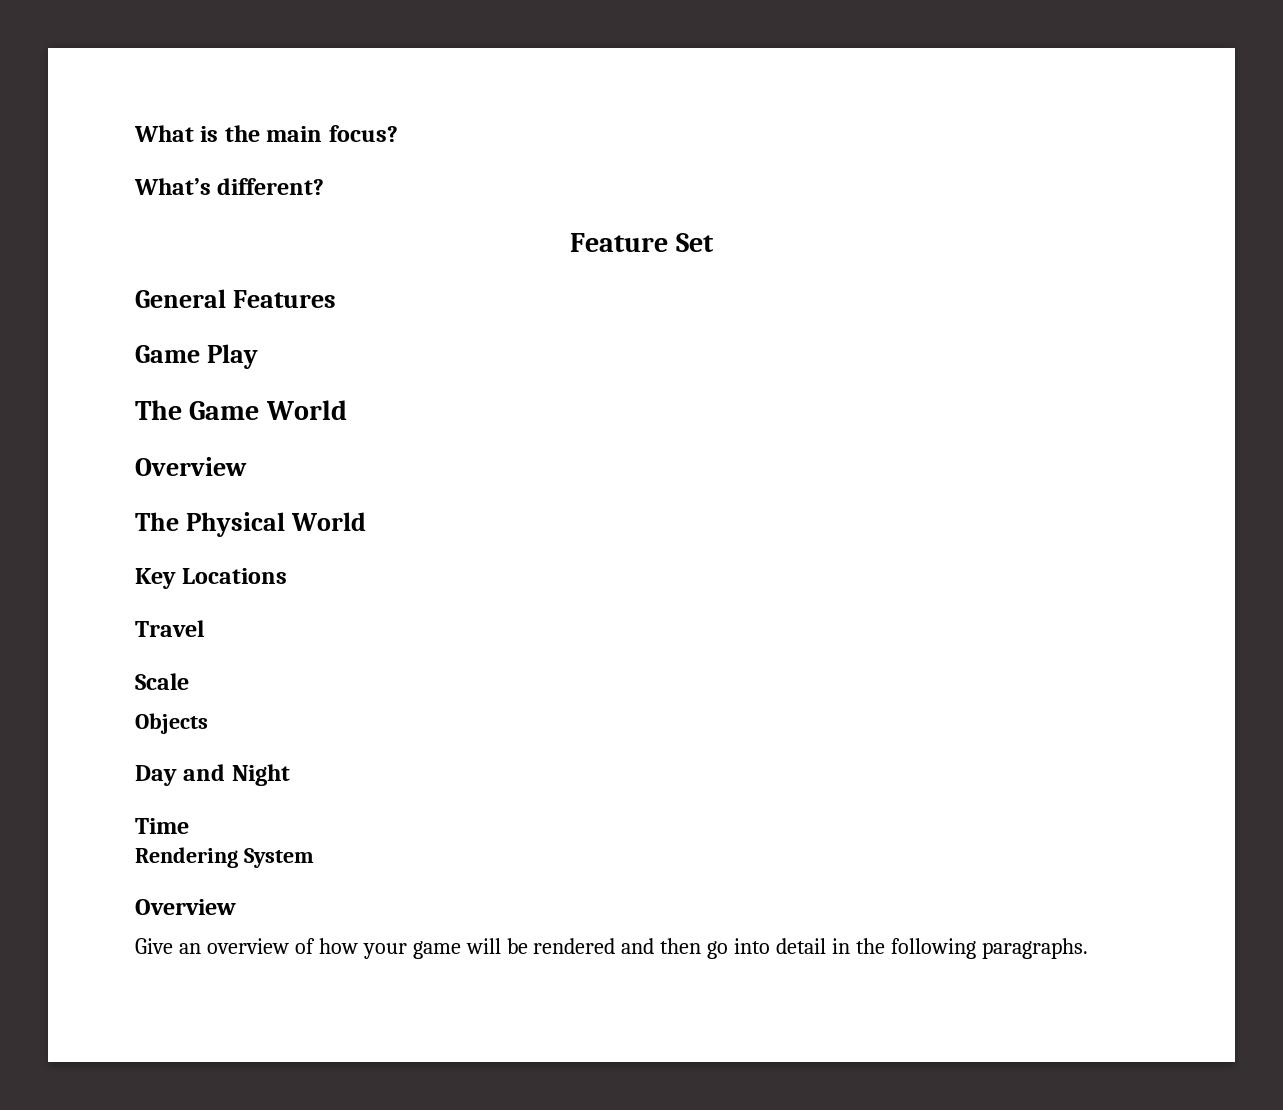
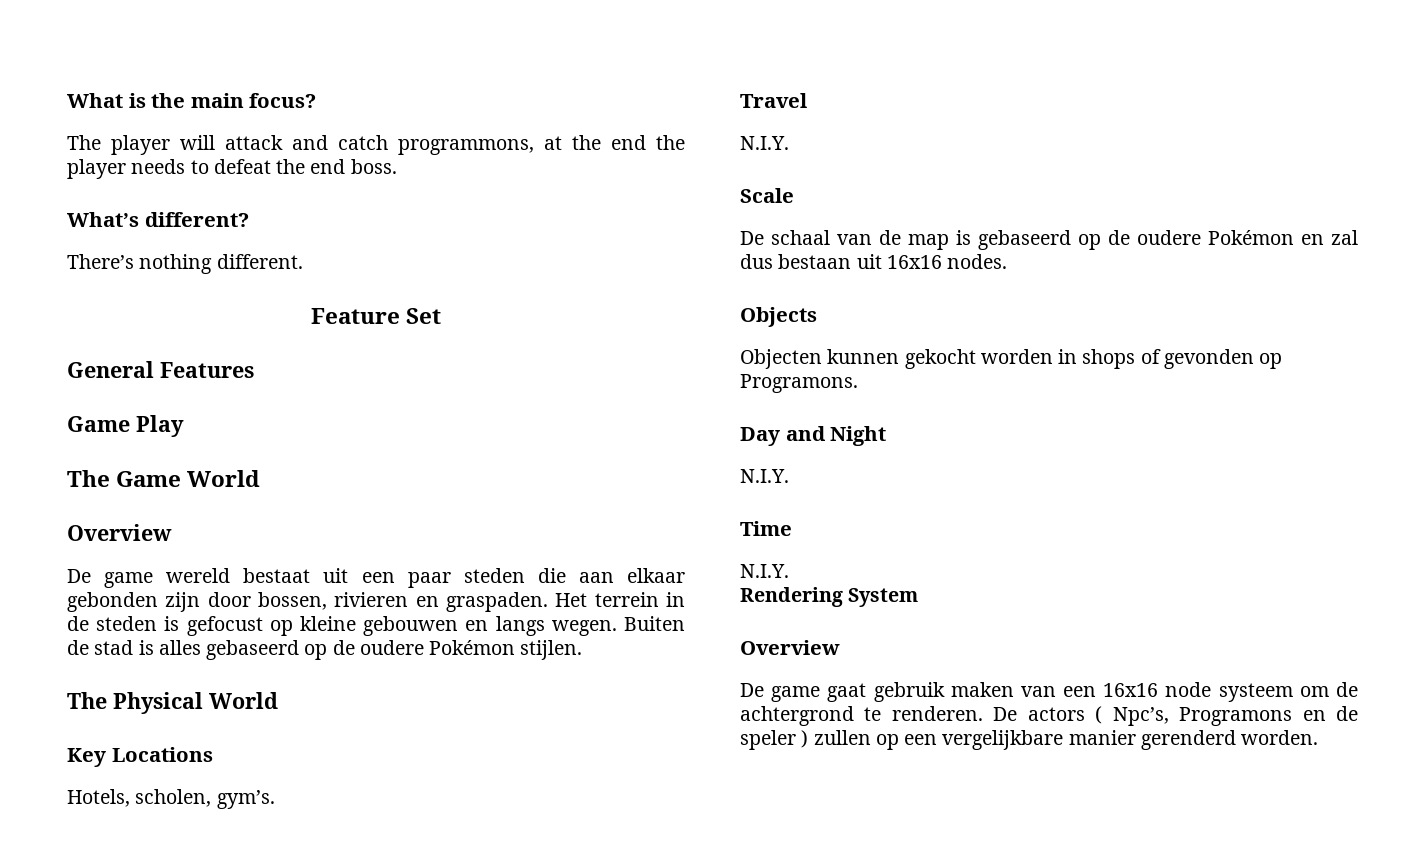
(398, 133) none -> [67,135,685,155] [67,159,397,179] // The player will attack and catch programmons, at the end the player needs to defeat the end boss.
(325, 186) none -> [67,254,303,274] // There’s nothing different.
(247, 466) none -> [67,568,686,588] [67,592,685,612] [67,616,685,636] [67,640,583,660] // De game wereld bestaat uit een paar steden die aan elkaar gebonden zijn door bossen, rivieren en graspaden. Het terrein in de steden is gefocust op kleine gebouwen en langs wegen. Buiten de stad is alles gebaseerd op de oudere Pokémon stijlen.
(288, 576) none -> [67,789,275,809] // Hotels, scholen, gym’s.
(204, 628) none -> [740,136,789,150] // N.I.Y.
[135,713,208,734] Objects -> [740,230,1358,250] [740,254,1008,269] [740,307,817,327] [740,349,1283,369] [740,374,858,393] De schaal van de map is gebaseerd op de oudere Pokémon en zal dus bestaan uit 16x16 nodes. // Objects // Objecten kunnen gekocht worden in shops of gevonden op Programons.
(290, 775) none -> [740,469,789,483] // N.I.Y.
(189, 826) none -> [740,564,789,578] // N.I.Y.
[135,938,1088,959] Give an overview of how your game will be rendered and then go into detail in the following paragraphs. -> [740,682,1358,702] [740,706,1358,726] [740,730,1319,750] De game gaat gebruik maken van een 16x16 node systeem om de achtergrond te renderen. De actors ( Npc’s, Programons en de speler ) zullen op een vergelijkbare manier gerenderd worden.

